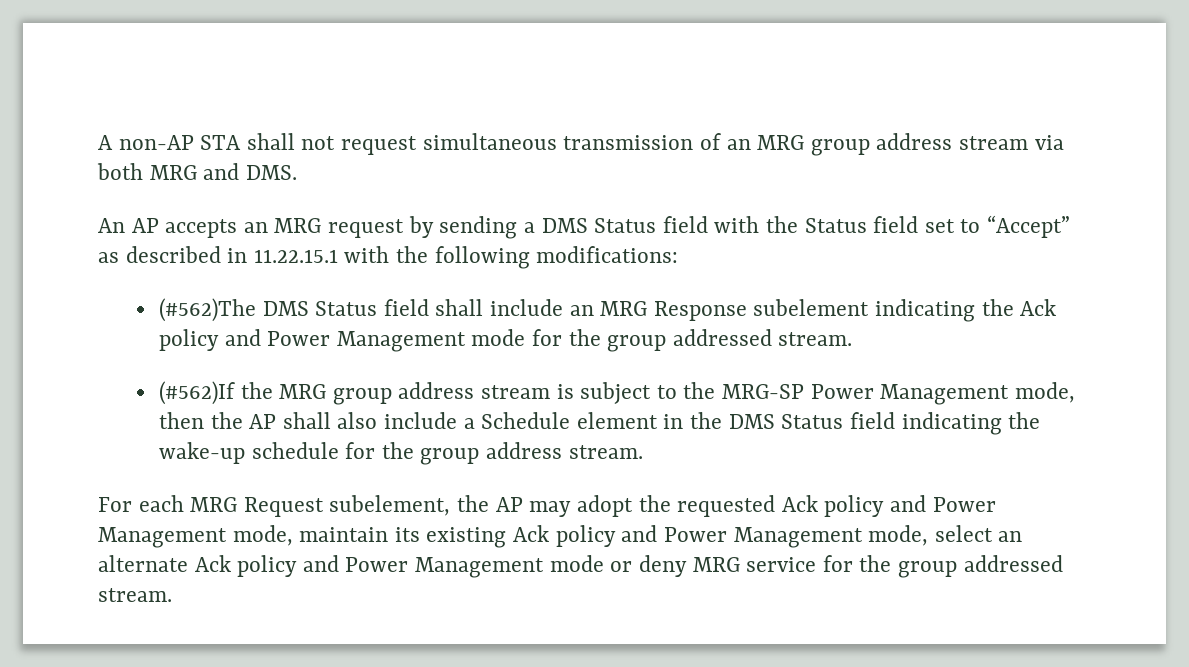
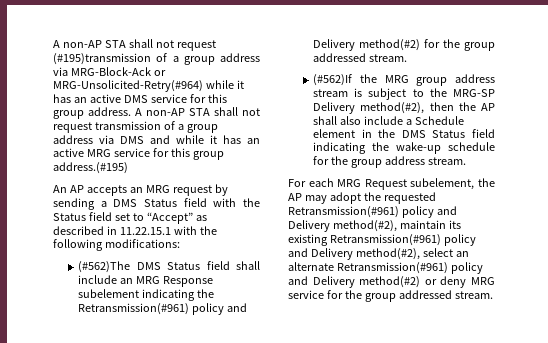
[98,133,1064,156] [97,163,297,180] A non-AP STA shall not request simultaneous transmission of an MRG group address stream via both MRG and DMS. -> [53,39,216,51] [53,53,260,65] [53,67,166,76] [53,80,244,92] [53,94,227,103] [53,107,260,119] [53,121,218,133] [53,135,260,144] [53,148,224,160] [53,162,128,174] A non-AP STA shall not request (#195)transmission of a group address via MRG-Block-Ack or MRG-Unsolicited-Retry(#964) while it has an active DMS service for this group address. A non-AP STA shall not request transmission of a group address via DMS and while it has an active MRG service for this group address.(#195)
[1020,299,1057,316] [158,329,526,352] Ack policy and Power Management mode -> [78,303,248,315] [313,39,421,51] Retransmission(#961) policy and Delivery method(#2)
[810,382,1075,405] Power Management mode, -> [313,102,425,114] Delivery method(#2),
[781,495,996,517] [98,525,293,548] Ack policy and Power Management mode, -> [288,206,457,218] [288,220,397,232] Retransmission(#961) policy and Delivery method(#2),
[513,525,929,548] Ack policy and Power Management mode, -> [329,234,476,246] [288,248,420,260] Retransmission(#961) policy and Delivery method(#2),
[194,555,604,578] Ack policy and Power Management mode -> [336,262,483,274] [288,276,421,288] Retransmission(#961) policy and Delivery method(#2)

